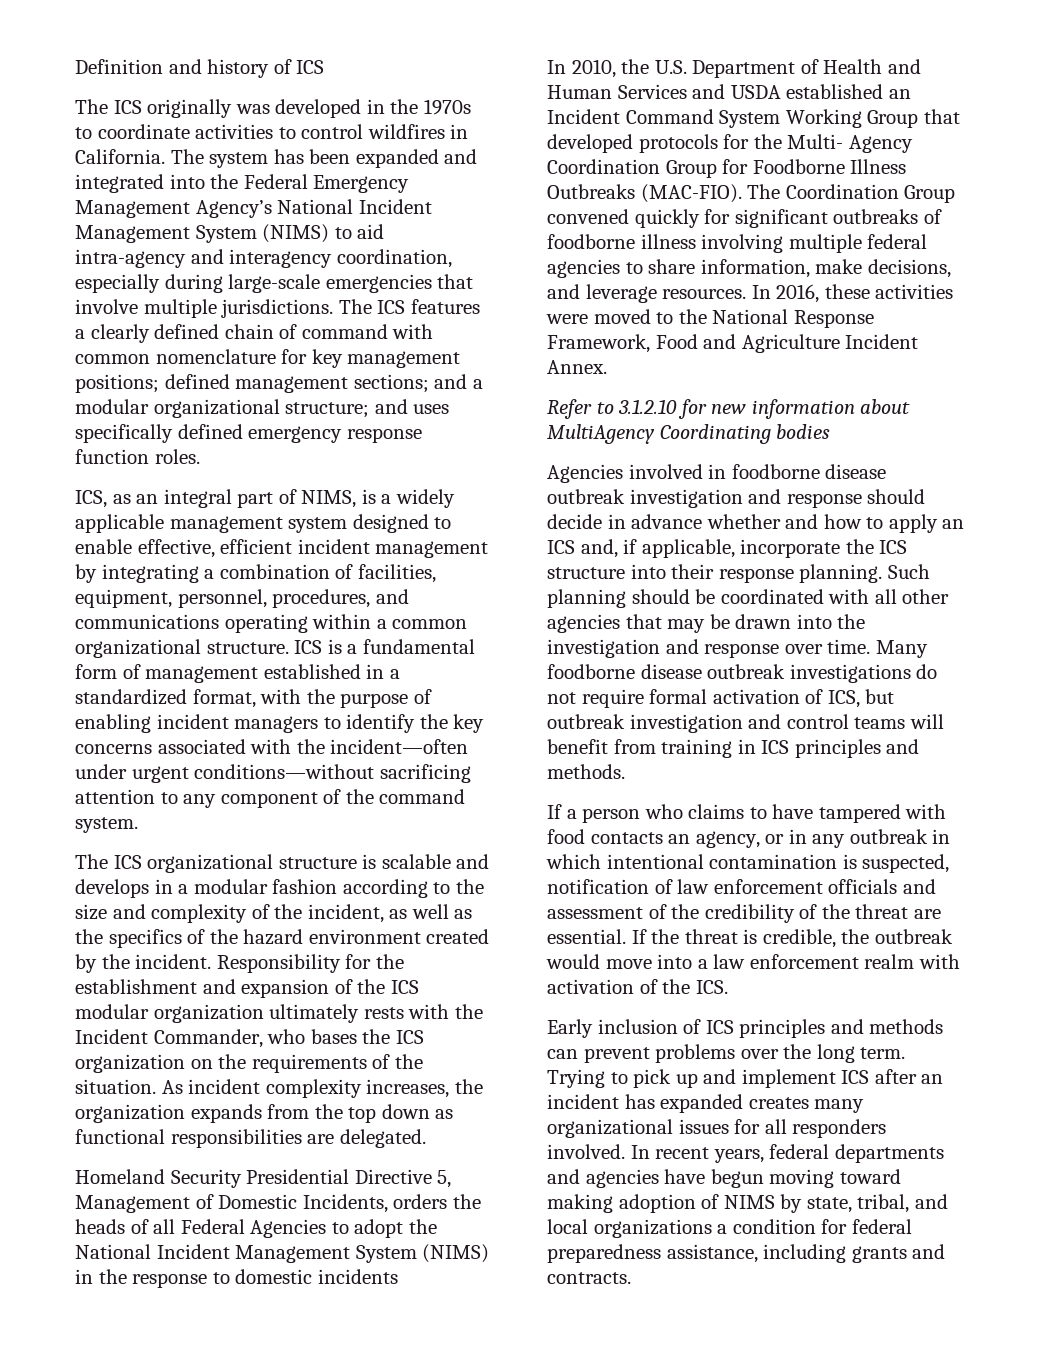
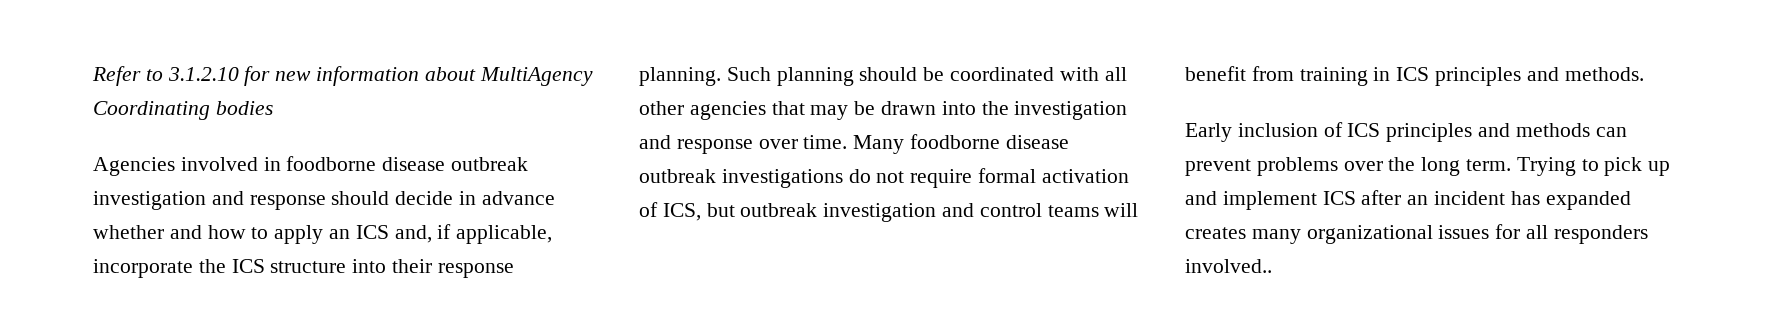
[75,59,325,78] [75,99,471,118] [75,124,469,139] [75,149,478,168] [75,174,410,193] [75,199,432,218] [75,224,385,243] [75,249,452,268] [75,274,474,293] [75,299,480,318] [75,324,434,343] [75,349,461,368] [75,374,483,393] [75,399,450,418] [75,424,422,443] [75,449,200,464] [75,489,455,508] [75,514,452,533] [75,539,489,558] [75,564,436,583] [75,589,409,608] [75,614,468,633] [75,639,475,658] [75,664,400,683] [75,689,432,708] [75,714,485,733] [75,739,469,754] [75,764,471,783] [75,789,466,808] [75,817,138,833] [75,854,490,873] [75,879,484,898] [75,904,473,923] [75,929,490,948] [75,954,404,973] [75,979,419,998] [75,1004,483,1023] [75,1029,424,1048] [75,1054,423,1073] [75,1079,483,1098] [75,1104,454,1123] [75,1129,426,1148] [75,1169,452,1188] [75,1194,481,1213] [75,1219,437,1238] [75,1244,490,1263] [75,1269,398,1288] [547,59,921,78] [547,84,911,99] [547,109,960,128] [547,134,913,153] [547,159,907,178] [547,184,956,203] [547,209,942,228] [547,234,928,253] [547,259,951,278] [547,284,954,303] [546,309,874,328] [547,334,919,353] [547,360,607,374] Definition and history of ICS // The ICS originally was developed in the 1970s to coordinate activities to control wildfires in California. The system has been expanded and integrated into the Federal Emergency Management Agency’s National Incident Management System (NIMS) to aid intra-agency and interagency coordination, especially during large-scale emergencies that involve multiple jurisdictions. The ICS features a clearly defined chain of command with common nomenclature for key management positions; defined management sections; and a modular organizational structure; and uses specifically defined emergency response function roles. // ICS, as an integral part of NIMS, is a widely applicable management system designed to enable effective, efficient incident management by integrating a combination of facilities, equipment, personnel, procedures, and communications operating within a common organizational structure. ICS is a fundamental form of management established in a standardized format, with the purpose of enabling incident managers to identify the key concerns associated with the incident—often under urgent conditions—without sacrificing attention to any component of the command system. // The ICS organizational structure is scalable and develops in a modular fashion according to the size and complexity of the incident, as well as the specifics of the hazard environment created by the incident. Responsibility for the establishment and expansion of the ICS modular organization ultimately rests with the Incident Commander, who bases the ICS organization on the requirements of the situation. As incident complexity increases, the organization expands from the top down as functional responsibilities are delegated. // Homeland Security Presidential Directive 5, Management of Domestic Incidents, orders the heads of all Federal Agencies to adopt the National Incident Management System (NIMS) in the response to domestic incidents // In 2010, the U.S. Department of Health and Human Services and USDA established an Incident Command System Working Group that developed protocols for the Multi- Agency Coordination Group for Foodborne Illness Outbreaks (MAC-FIO). The Coordination Group convened quickly for significant outbreaks of foodborne illness involving multiple federal agencies to share information, make decisions, and leverage resources. In 2016, these activities were moved to the National Response Framework, Food and Agriculture Incident Annex. // -> (92, 76) none
[547,804,947,823] [547,829,951,848] [546,854,950,873] [547,879,936,894] [547,904,941,923] [547,929,953,948] [546,954,960,969] [547,979,728,994] // If a person who claims to have tampered with food contacts an agency, or in any outbreak in which intentional contamination is suspected, notification of law enforcement officials and assessment of the credibility of the threat are essential. If the threat is credible, the outbreak would move into a law enforcement realm with activation of the ICS. -> (1644, 74) none
[547,1144,944,1163] [547,1169,901,1188] [547,1194,948,1213] [547,1219,912,1238] [547,1244,946,1263] [547,1272,631,1284] involved. In recent years, federal departments and agencies have begun moving toward making adoption of NIMS by state, tribal, and local organizations a condition for federal preparedness assistance, including grants and contracts. -> [1185,259,1272,273] involved..

